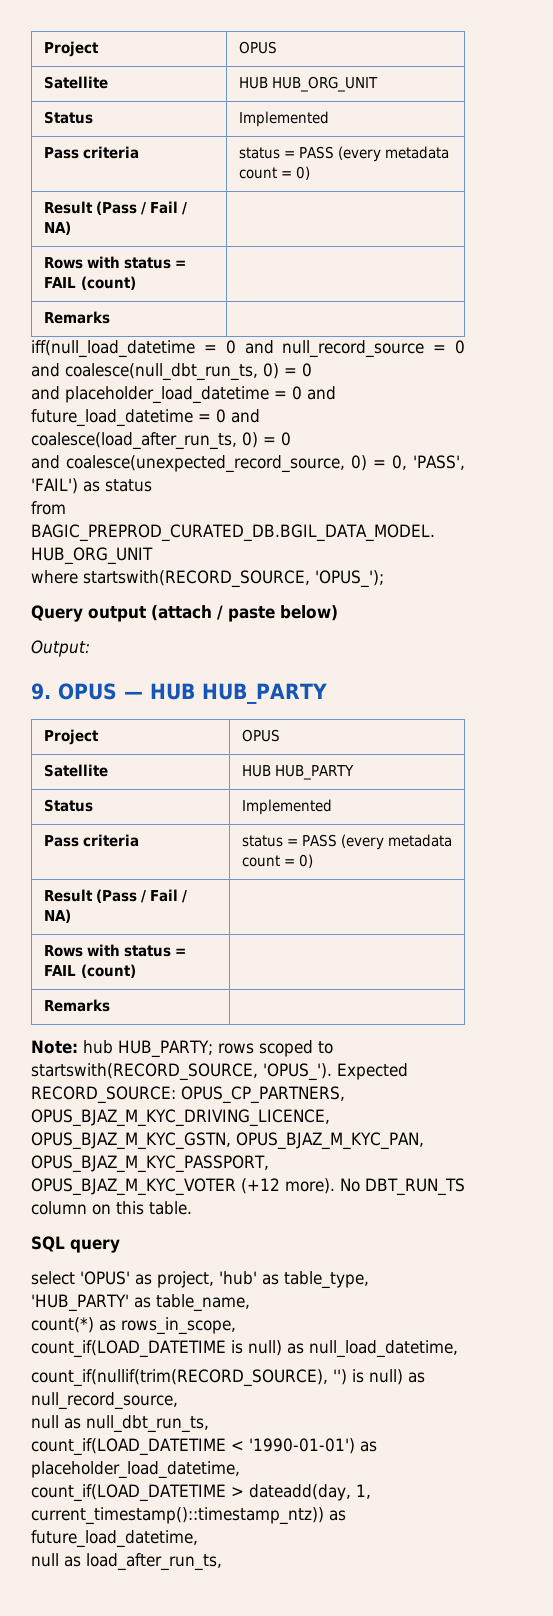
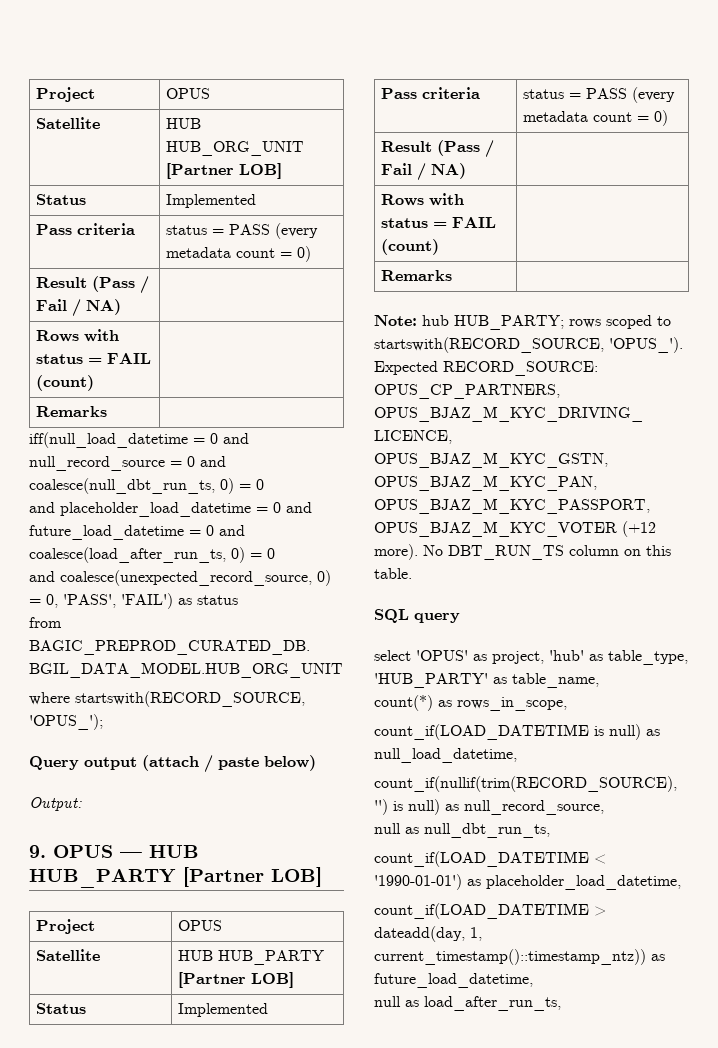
(378, 84) none -> [166,163,283,179] [Partner LOB]
(327, 693) none -> [183,867,322,887] [Partner LOB]
(354, 772) none -> [178,972,295,988] [Partner LOB]

